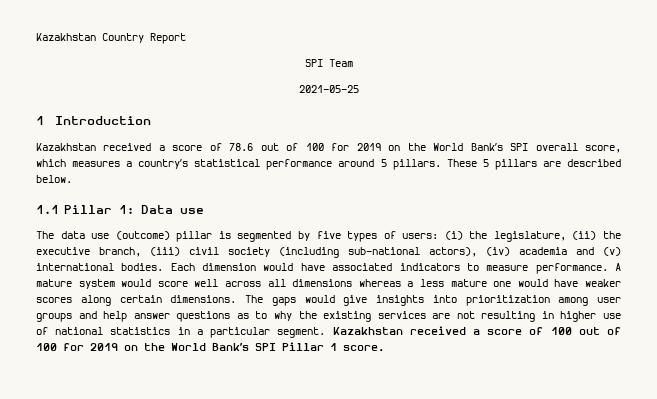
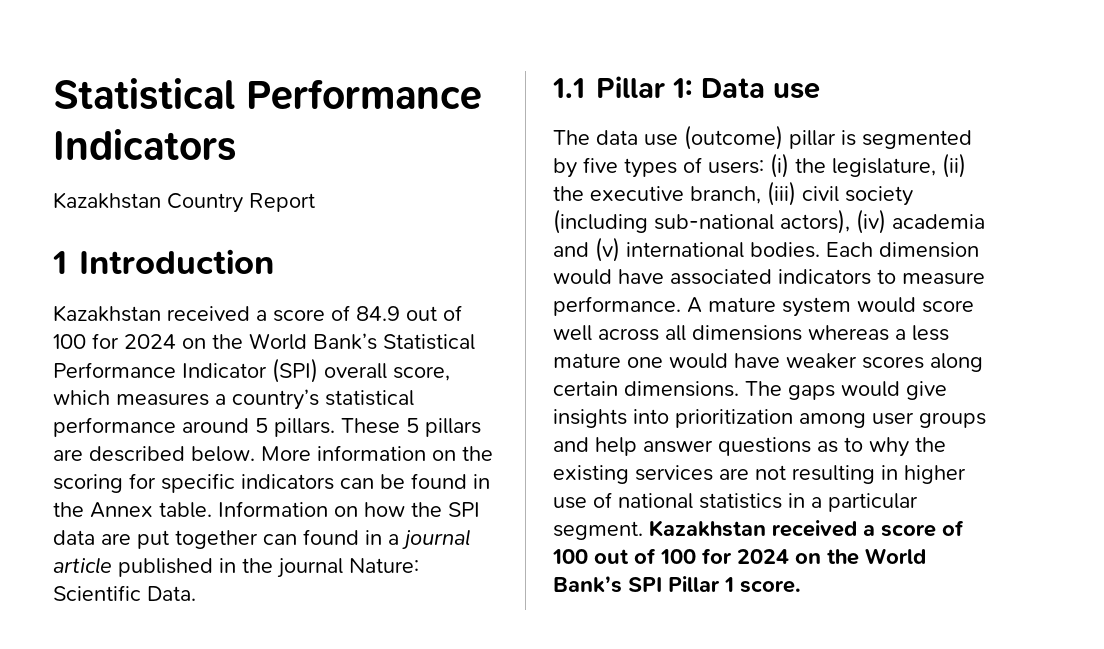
(36, 37) none -> [53,78,482,110] [53,129,236,161] Statistical Performance Indicators //
[304,59,353,67] [298,85,359,93] // SPI Team // 2021-05-25 -> (315, 202) none
[229,143,529,151] 78.6 out of 100 for 2019 on the World Bank’s SPI -> [356,305,462,321] [53,333,475,350] [53,358,318,383] 84.9 out of 100 for 2024 on the World Bank’s Statistical Performance Indicator (SPI)
(72, 179) none -> [261,445,493,461] [53,473,490,493] [53,501,480,518] [53,529,470,550] [53,557,419,578] [53,585,196,601] More information on the scoring for specific indicators can be found in the Annex table. Information on how the SPI data are put together can found in a journal article published in the journal Nature: Scientific Data.
[90,343,118,351] 2019 -> [737,549,789,564] 2024

